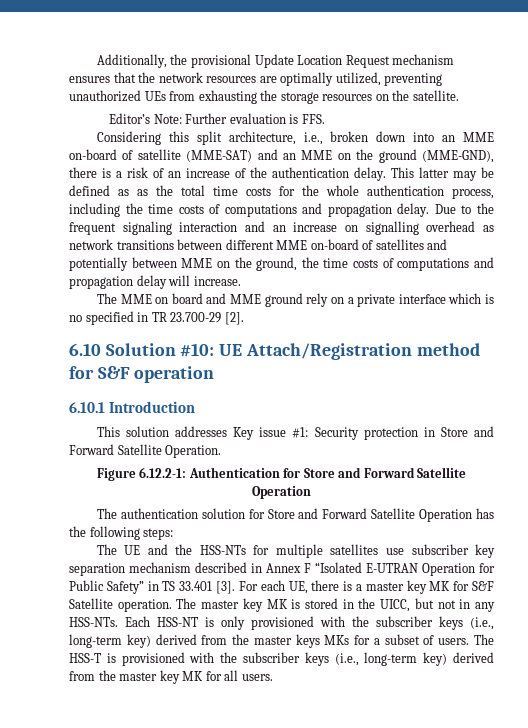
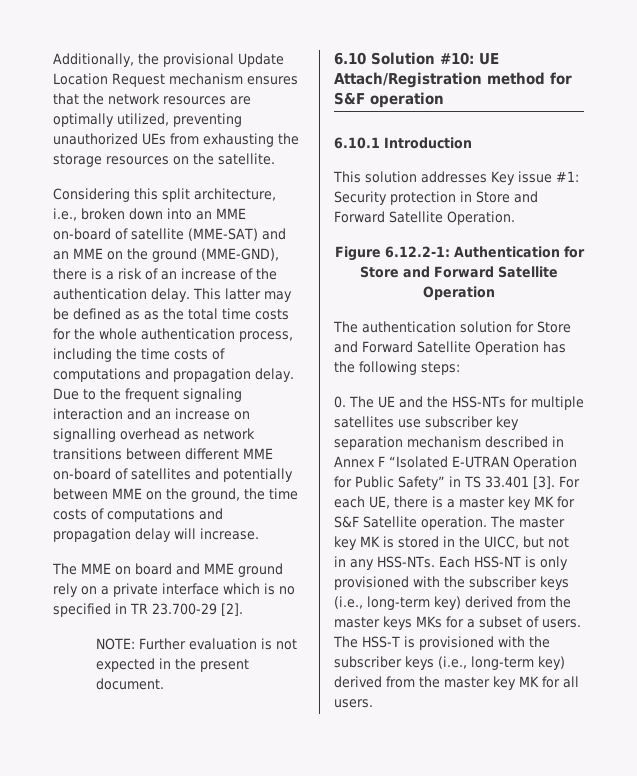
[109,113,325,124] // Editor’s Note: Further evaluation is FFS. -> (275, 159) none
(244, 318) none -> [95,638,297,650] [95,658,249,672] [95,678,164,690] // NOTE: Further evaluation is not expected in the present document.
(174, 534) none -> [334,396,346,408] 0.

